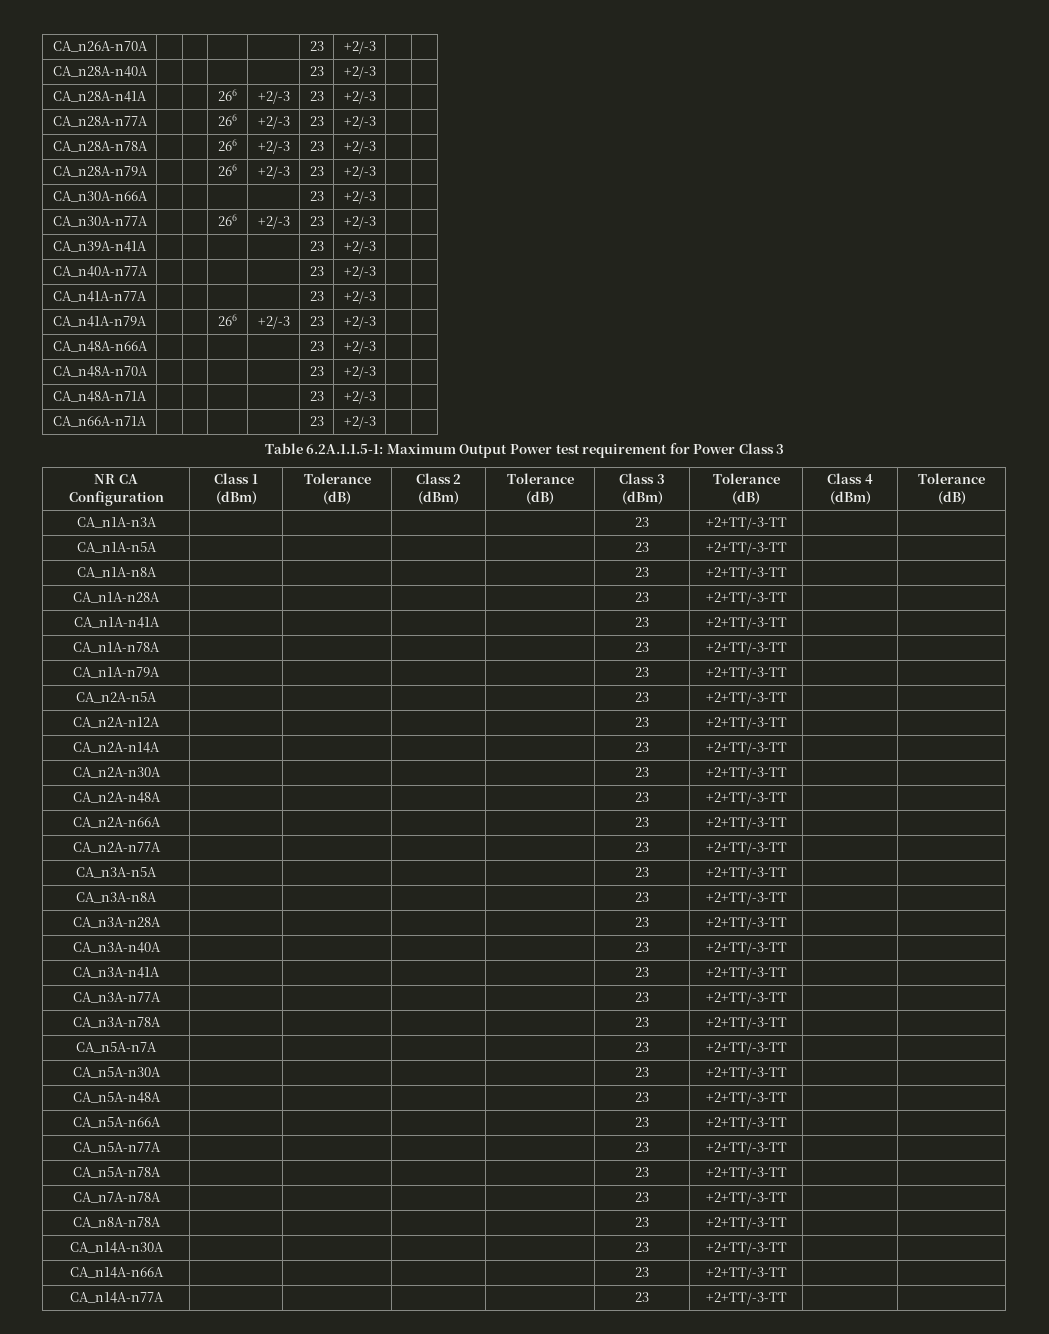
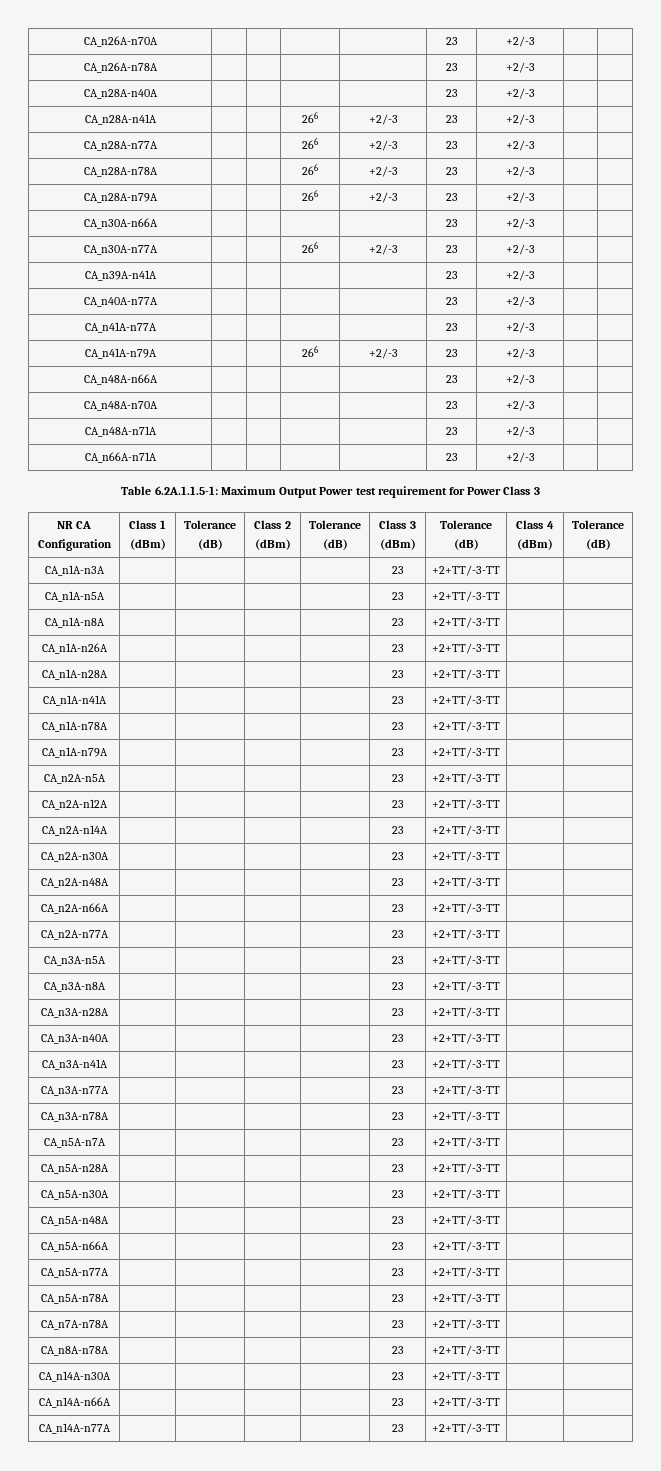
(376, 47) none -> [83,62,158,73] [445,63,458,71] [505,62,535,73] // CA_n26A-n78A | | | | | 23 | +2/-3 | |
(787, 573) none -> [41,643,108,654] [391,644,404,652] [432,643,500,654] // CA_n1A-n26A | | | | | 23 | +2+TT/-3-TT | |
(787, 1048) none -> [40,1164,109,1174] [391,1164,404,1172] [432,1163,500,1174] // CA_n5A-n28A | | | | | 23 | +2+TT/-3-TT | |

